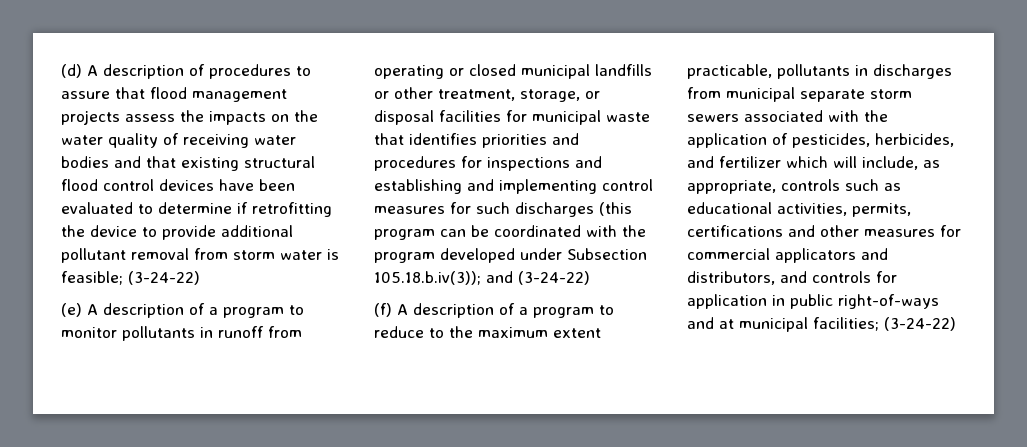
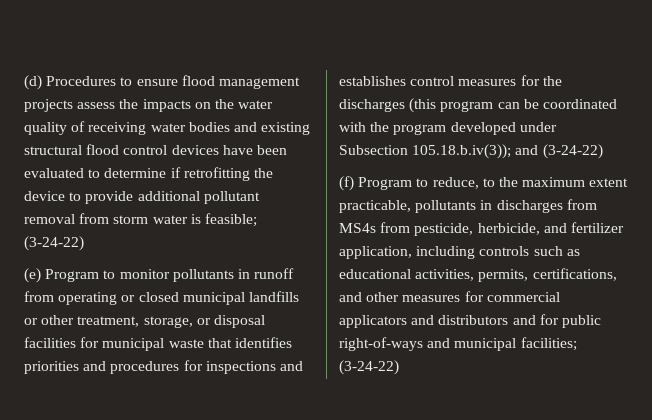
[87,64,311,79] [61,87,145,99] A description of procedures to assure that -> [46,76,178,86] Procedures to ensure
[146,156,176,168] that -> (257, 127) none
[87,303,284,318] A description of a program -> [45,269,100,282] Program
[374,179,597,194] establishing and implementing -> [339,76,406,86] establishes
[476,202,510,214] such -> [542,76,562,86] the
[397,303,614,318] [374,326,424,338] A description of a program to reduce -> [358,177,479,190] Program to reduce,
[726,87,912,102] [687,110,888,122] [687,133,954,148] [687,156,940,170] [687,180,776,194] municipal separate storm sewers associated with the application of pesticides, herbicides, and fertilizer which will include, as appropriate, -> [339,222,624,236] [339,246,476,259] MS4s from pesticide, herbicide, and fertilizer application, including
[687,225,783,237] certifications -> [532,268,617,281] certifications,
[687,271,897,285] [687,294,785,309] distributors, and controls for application in -> [438,314,559,325] distributors and for
[719,319,734,329] at -> (451, 343) none

